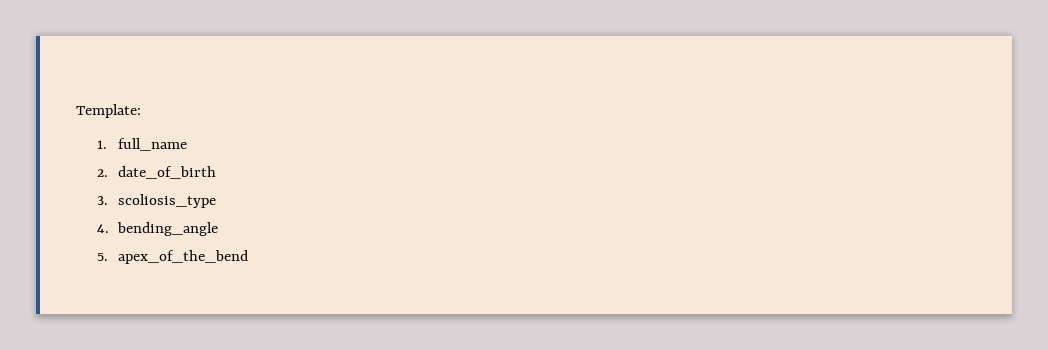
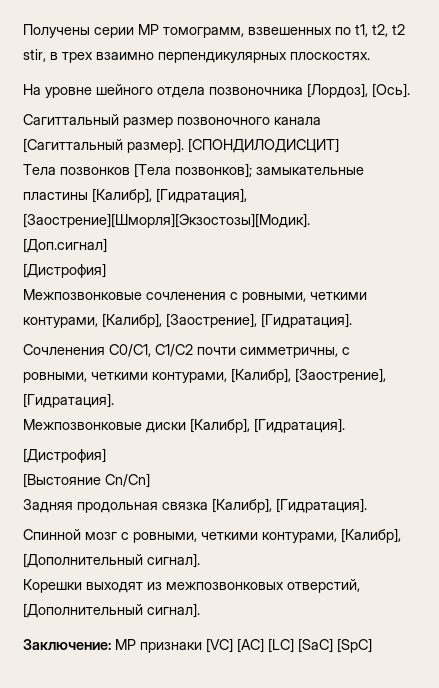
[76,104,141,118] [96,138,187,151] [96,166,216,179] [96,194,216,208] [96,222,218,236] [96,250,248,264] Template: // 1. full_name // 2. date_of_birth // 3. scoliosis_type // 4. bending_angle // 5. apex_of_the_bend -> [23,24,405,38] [23,49,370,63] [23,83,410,98] [23,114,321,128] [23,138,339,153] [23,163,364,178] [23,188,247,203] [23,213,310,228] [23,238,107,253] [23,263,106,278] [23,289,367,303] [23,313,352,328] [23,344,350,358] [23,368,386,383] [23,393,114,408] [23,418,345,433] [23,448,106,463] [23,473,150,488] [23,498,367,513] [23,528,401,543] [23,553,200,568] [23,579,360,593] [23,603,200,618] [23,638,372,653] Получены серии МР томограмм, взвешенных по t1, t2, t2 stir, в трех взаимно перпендикулярных плоскостях. // На уровне шейного отдела позвоночника [Лордоз], [Ось]. // Сагиттальный размер позвоночного канала [Сагиттальный размер]. [СПОНДИЛОДИСЦИТ] // Тела позвонков [Тела позвонков]; замыкательные пластины [Калибр], [Гидратация], [Заострение][Шморля][Экзостозы][Модик]. // [Доп.сигнал] // [Дистрофия] // Межпозвонковые сочленения с ровными, четкими контурами, [Калибр], [Заострение], [Гидратация]. // Сочленения С0/С1, С1/С2 почти симметричны, с ровными, четкими контурами, [Калибр], [Заострение], [Гидратация]. // Межпозвонковые диски [Калибр], [Гидратация]. // [Дистрофия] // [Выстояние Сn/Сn] // Задняя продольная связка [Калибр], [Гидратация]. // Спинной мозг с ровными, четкими контурами, [Калибр], [Дополнительный сигнал]. // Корешки выходят из межпозвонковых отверстий, [Дополнительный сигнал]. // Заключение: МР признаки [VC] [AC] [LC] [SaC] [SpC]

